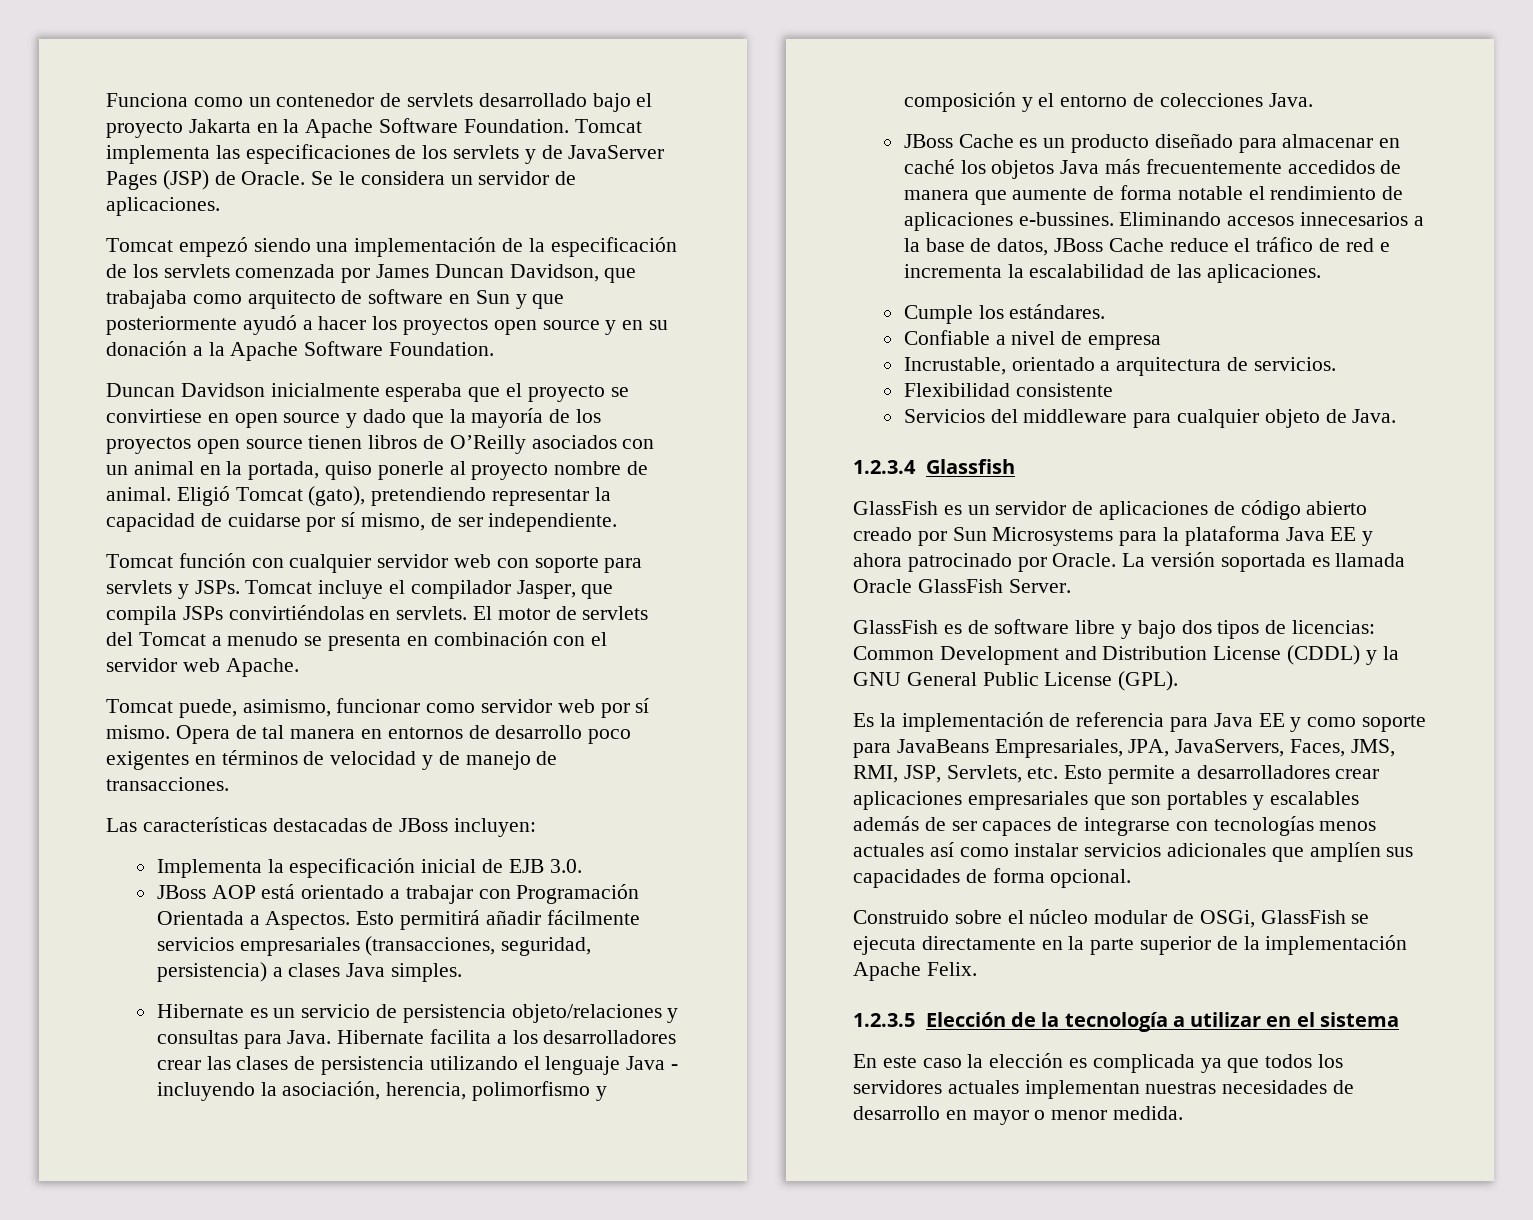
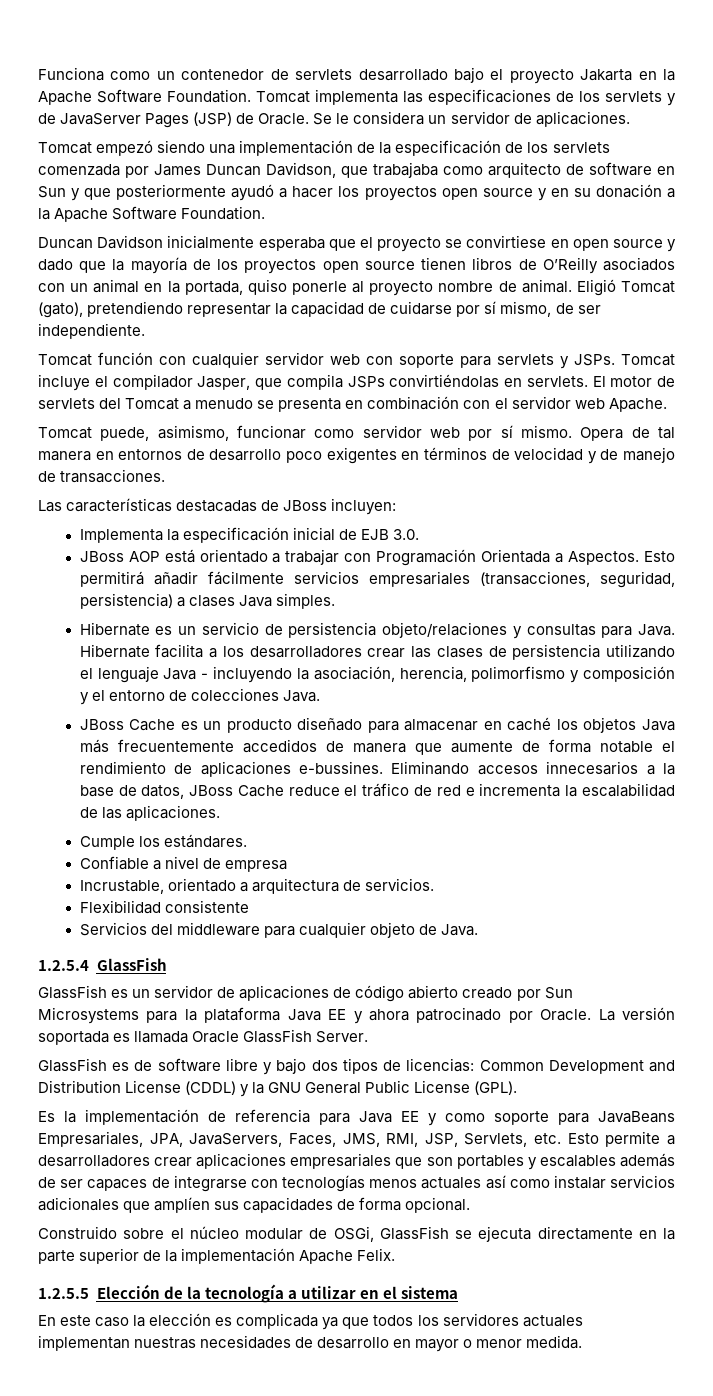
[853,459,1015,474] 1.2.3.4 Glassfish -> [38,958,167,971] 1.2.5.4 GlassFish
[853,1013,915,1027] 1.2.3.5 -> [38,1288,89,1299] 1.2.5.5

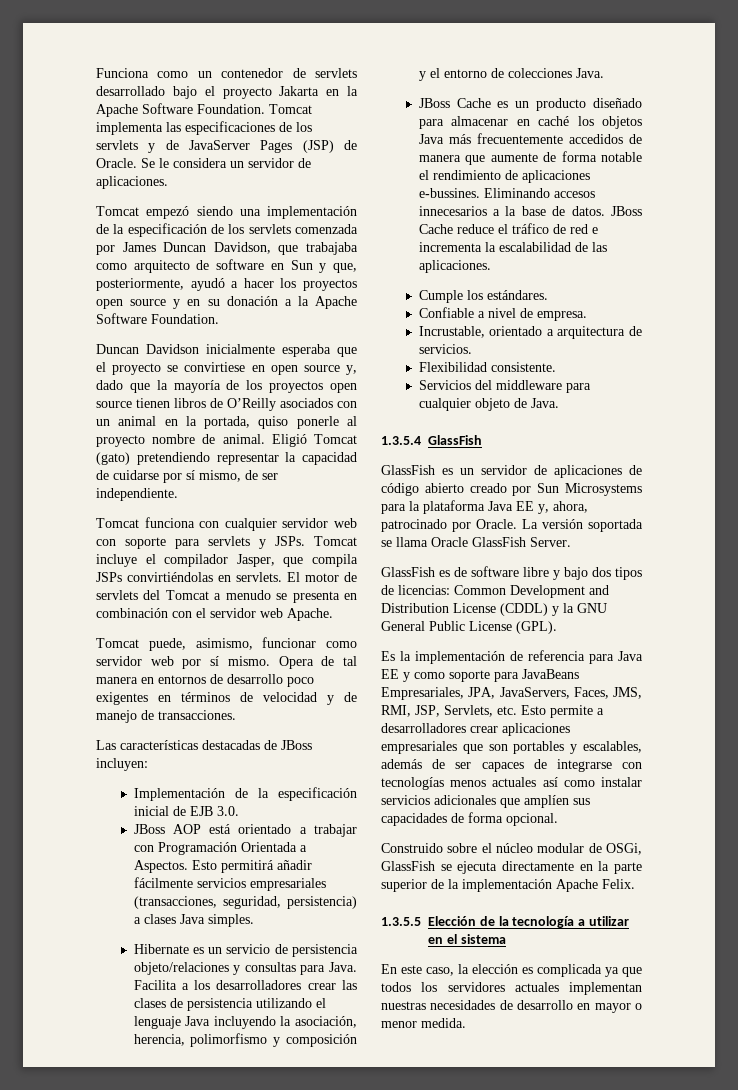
[84,184,227,200] que posteriormente -> [333,263,357,273] [96,278,184,291] que, posteriormente,
[667,239,676,252] y -> [346,365,357,375] y,
[38,302,83,318] (gato), -> [96,452,130,465] (gato)
[98,352,153,365] función -> [144,517,195,528] funciona
[79,529,163,543] Implementa -> [133,788,248,801] Implementación de
[79,644,204,658] Hibernate facilita -> [133,980,177,990] Facilita
[201,673,209,679] - -> (211, 1021) none
[141,785,185,799] datos, -> [571,206,605,216] datos.
[224,860,287,872] empresa -> [536,311,587,321] empresa.
[164,900,249,913] consistente -> [490,362,556,372] consistente.
[38,960,89,971] 1.2.5.4 -> [381,436,421,445] 1.3.5.4
[353,1009,409,1024] y ahora -> [538,501,588,514] y, ahora,
[113,1031,189,1043] es llamada -> [381,537,428,547] se llama
[539,1155,616,1167] escalables -> [583,741,642,753] escalables,
[38,1288,89,1299] 1.2.5.5 -> [381,917,421,926] 1.3.5.5
[95,1317,130,1327] caso -> [426,967,454,976] caso,

